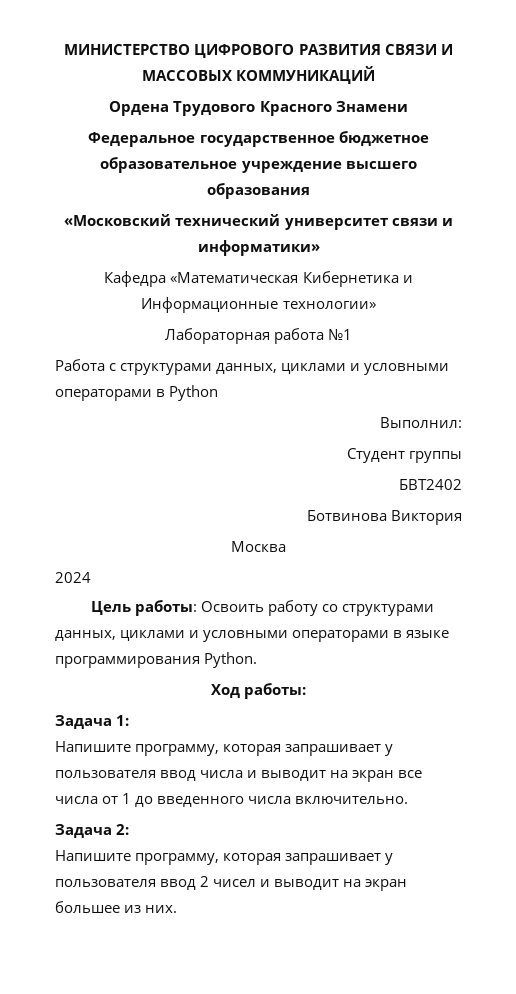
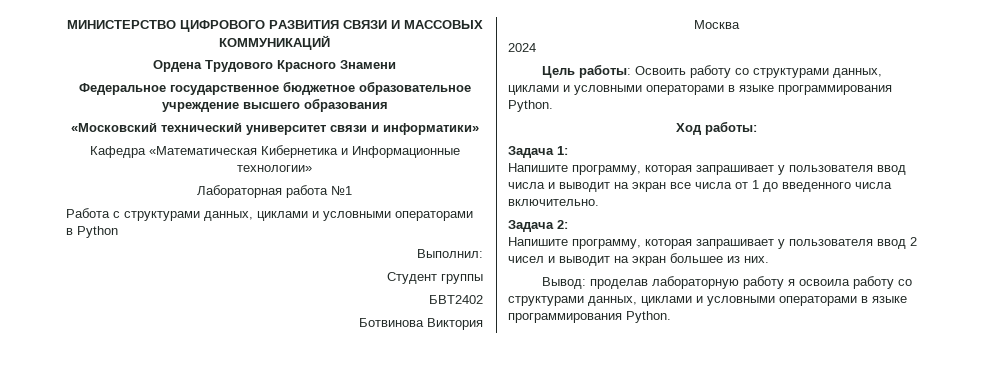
(178, 909) none -> [541,276,912,289] [508,296,907,306] [508,311,671,323] // Вывод: проделав лабораторную работу я освоила работу со структурами данных, циклами и условными операторами в языке программирования Python.

